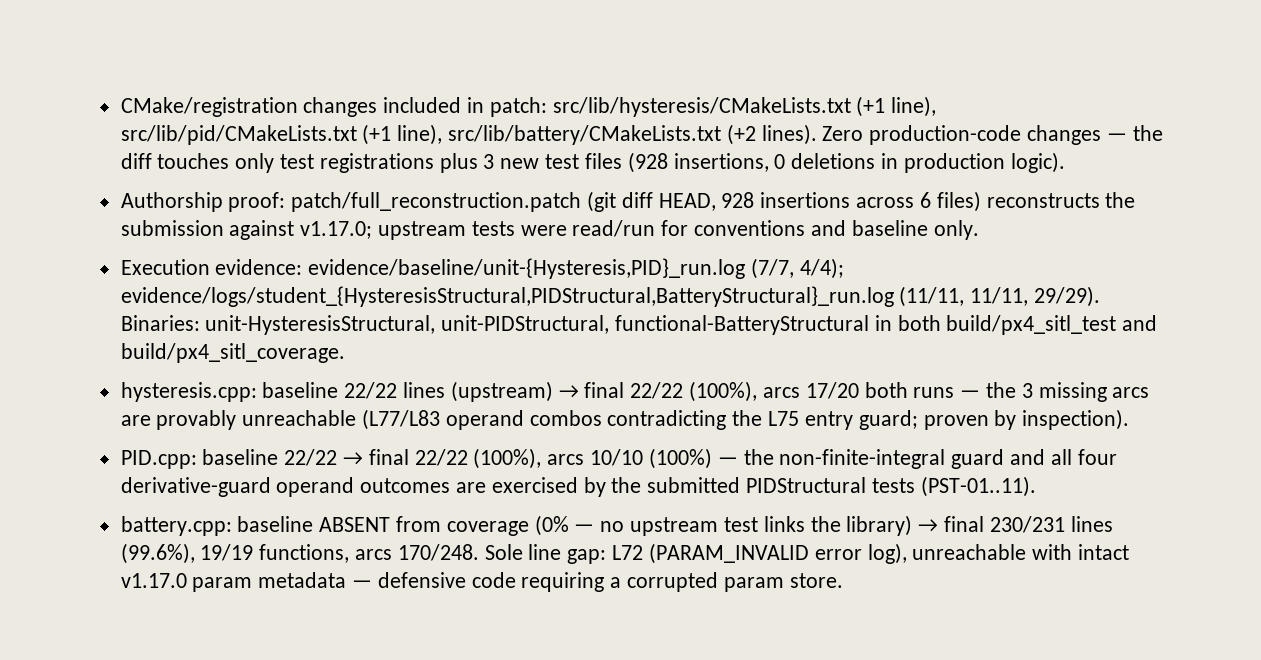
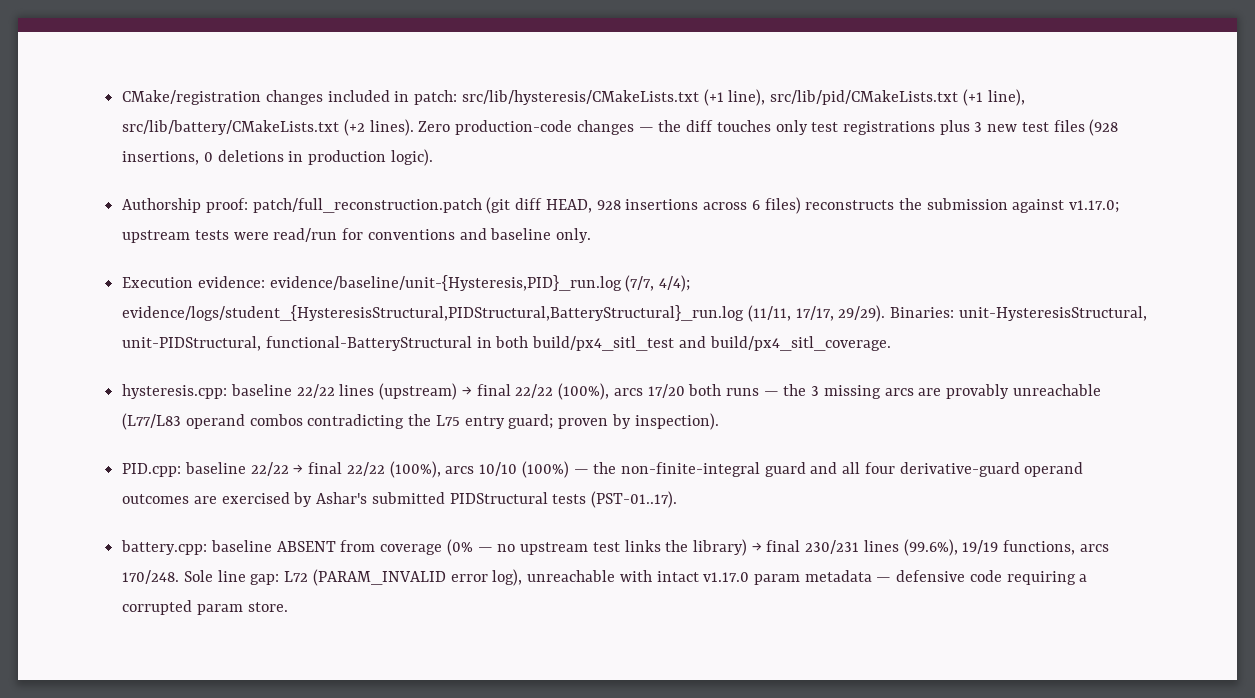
[970,287,1029,306] 11/11, -> [795,306,834,321] 17/17,
[611,477,642,493] the -> [316,492,368,504] Ashar's
[920,476,1036,497] (PST-01..11). -> [591,491,678,508] (PST-01..17).

